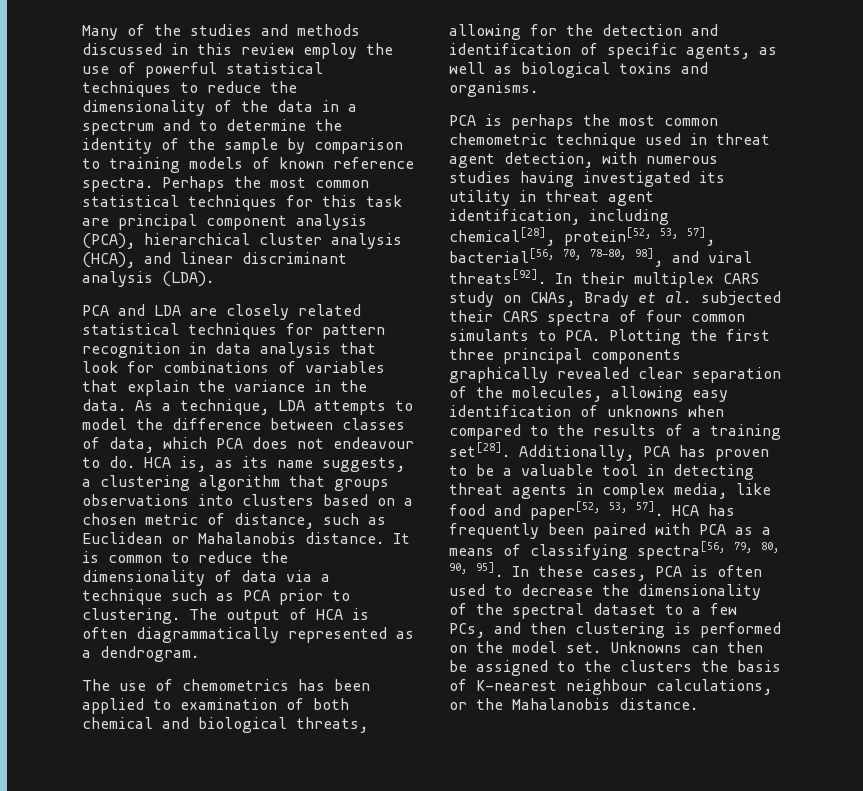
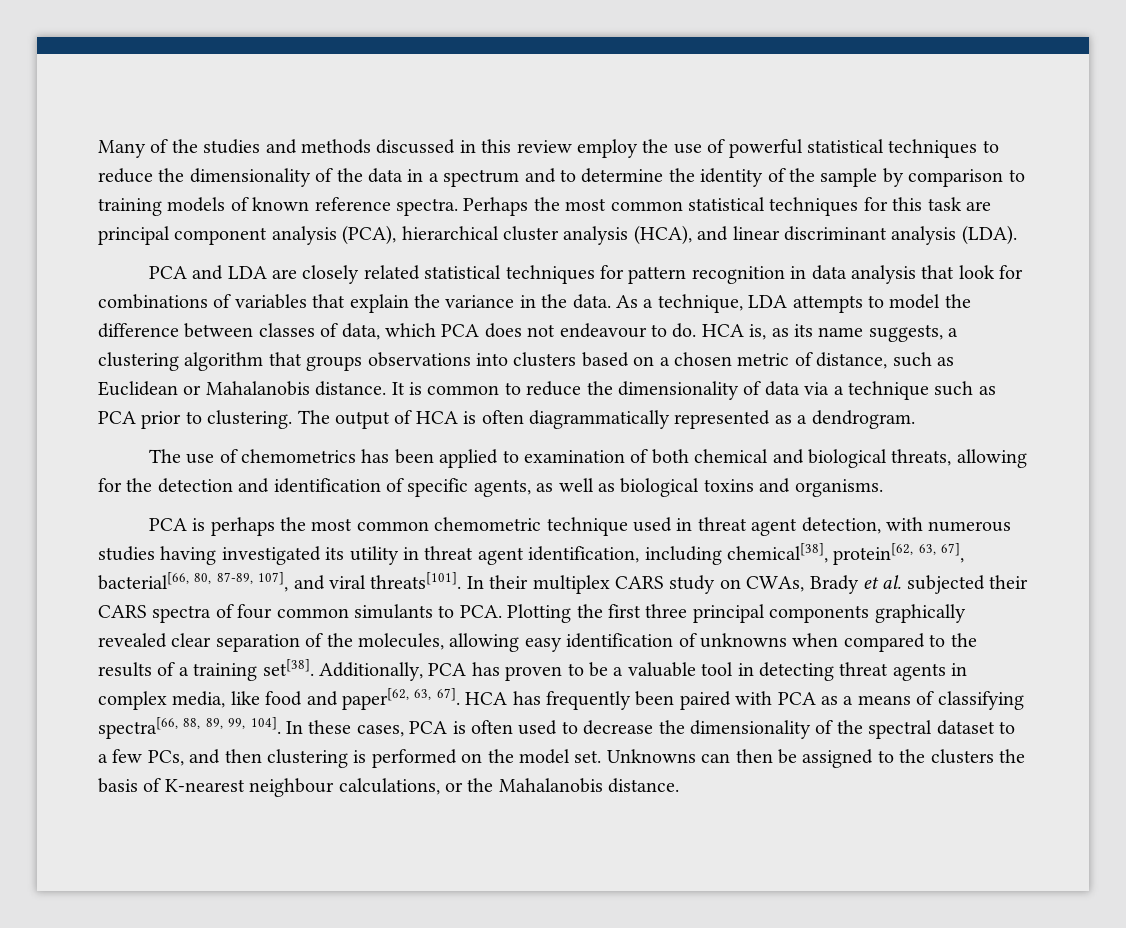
[449,227,715,246] [449,248,663,267] chemical[28], protein[52, 53, 57], bacterial[56, 70, 78-80, 98], -> [726,543,965,565] [98,572,289,592] chemical[38], protein[62, 63, 67], bacterial[66, 80, 87-89, 107],
[449,269,546,284] threats[92]. -> [370,572,462,589] threats[101].
[449,442,510,457] set[28]. -> [262,659,314,676] set[38].
[530,501,663,520] paper[52, 53, 57]. -> [342,688,460,710] paper[62, 63, 67].
[637,541,779,560] [449,562,503,577] spectra[56, 79, 80, 90, 95]. -> [98,717,281,739] spectra[66, 88, 89, 99, 104].

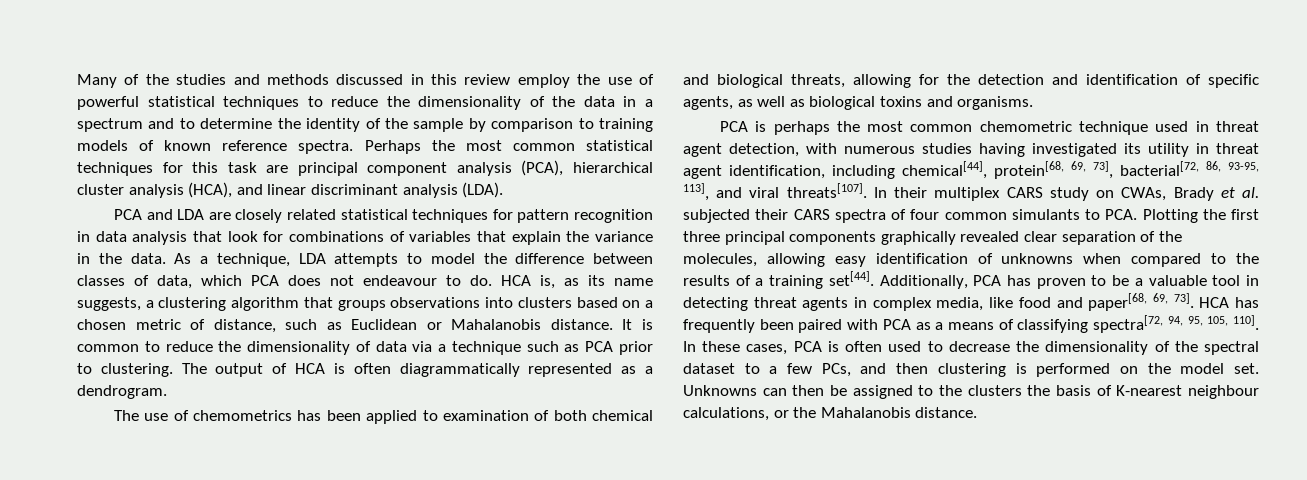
[726,543,965,565] [98,572,289,592] chemical[38], protein[62, 63, 67], bacterial[66, 80, 87-89, 107], -> [902,161,1259,179] [683,183,709,201] chemical[44], protein[68, 69, 73], bacterial[72, 86, 93-95, 113],
[370,572,462,589] threats[101]. -> [786,183,867,198] threats[107].
[262,659,314,676] set[38]. -> [828,271,874,286] set[44].
[342,688,460,710] paper[62, 63, 67]. -> [1088,293,1194,311] paper[68, 69, 73].
[98,717,281,739] spectra[66, 88, 89, 99, 104]. -> [1093,315,1259,333] spectra[72, 94, 95, 105, 110].

